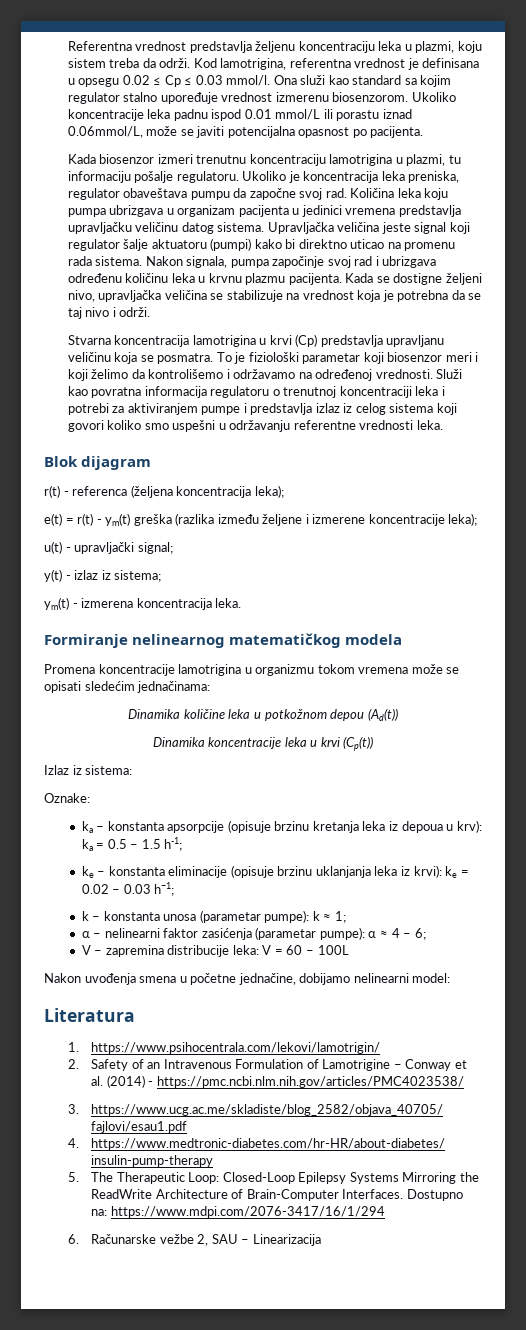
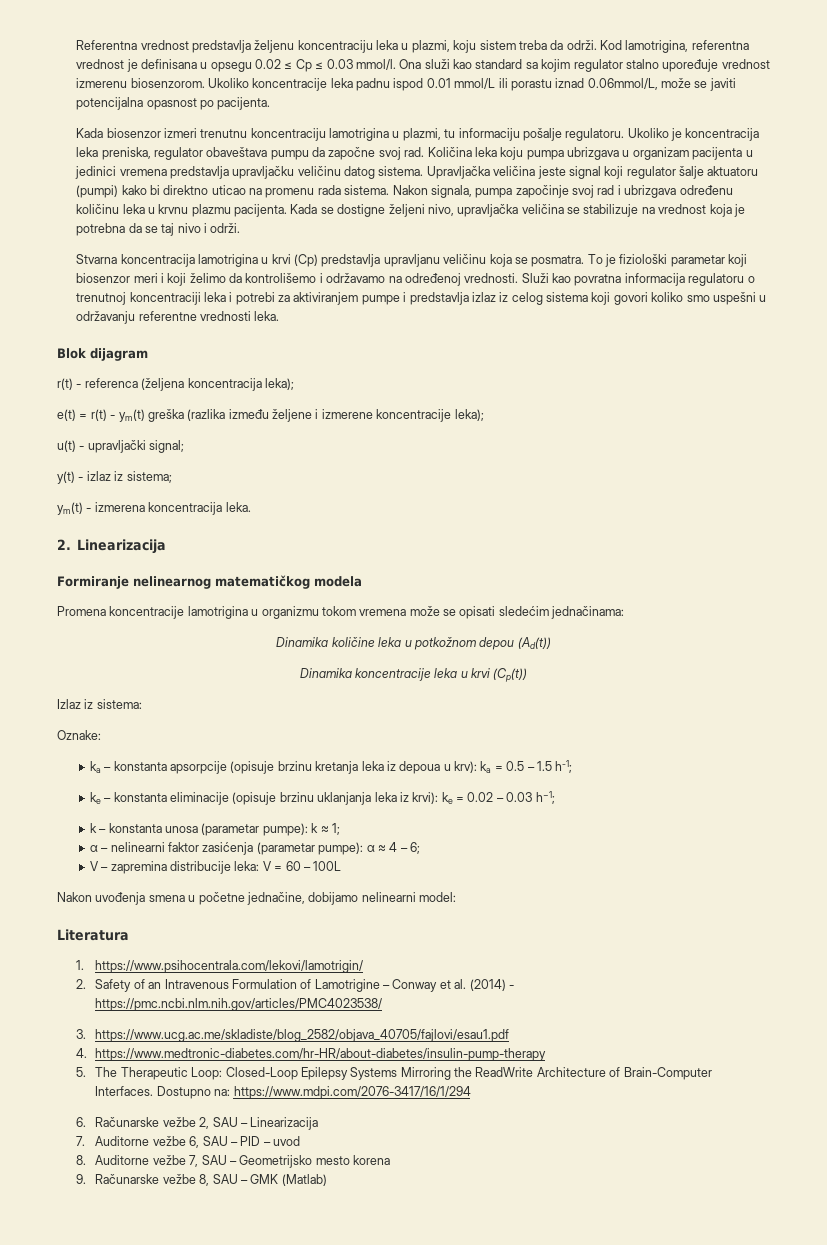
(242, 603) none -> [57,539,167,554] // 2. Linearizacija
(321, 1240) none -> [76,1136,300,1148] [76,1155,390,1168] [76,1174,327,1186] // 7. Auditorne vežbe 6, SAU – PID – uvod // 8. Auditorne vežbe 7, SAU – Geometrijsko mesto korena // 9. Računarske vežbe 8, SAU – GMK (Matlab)

